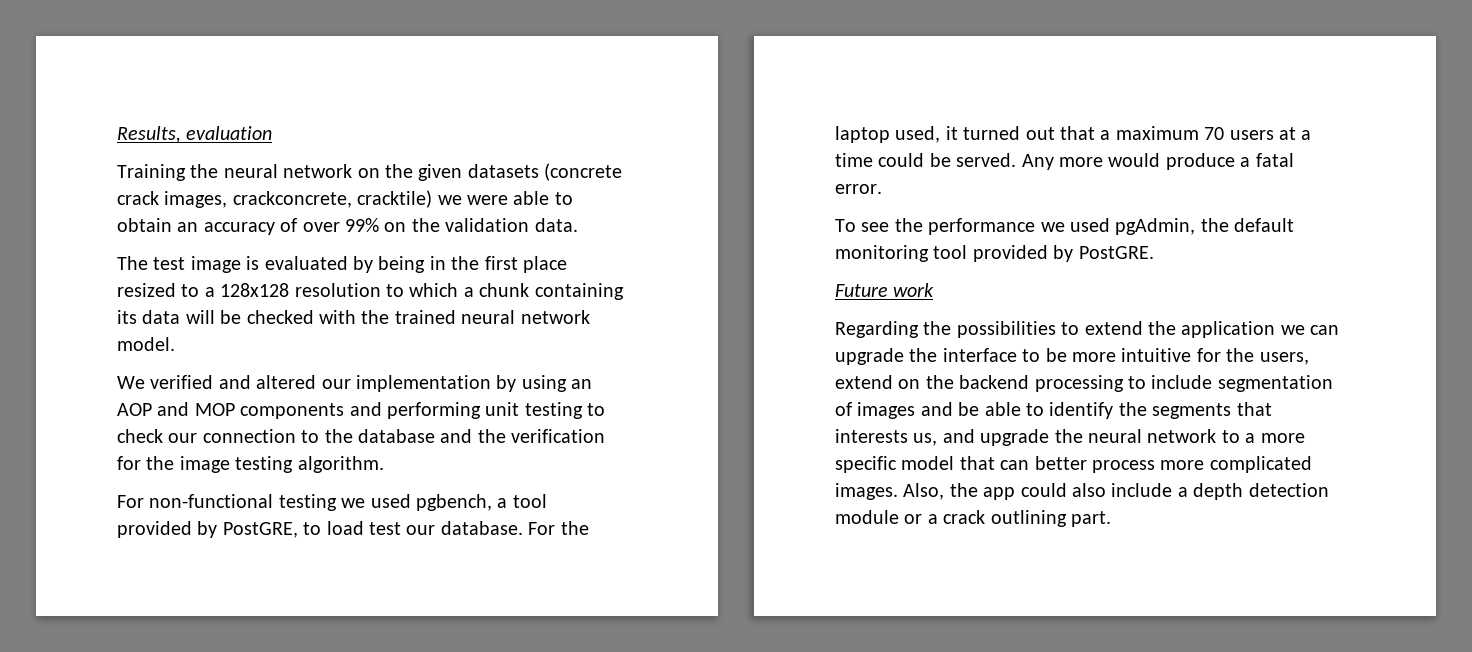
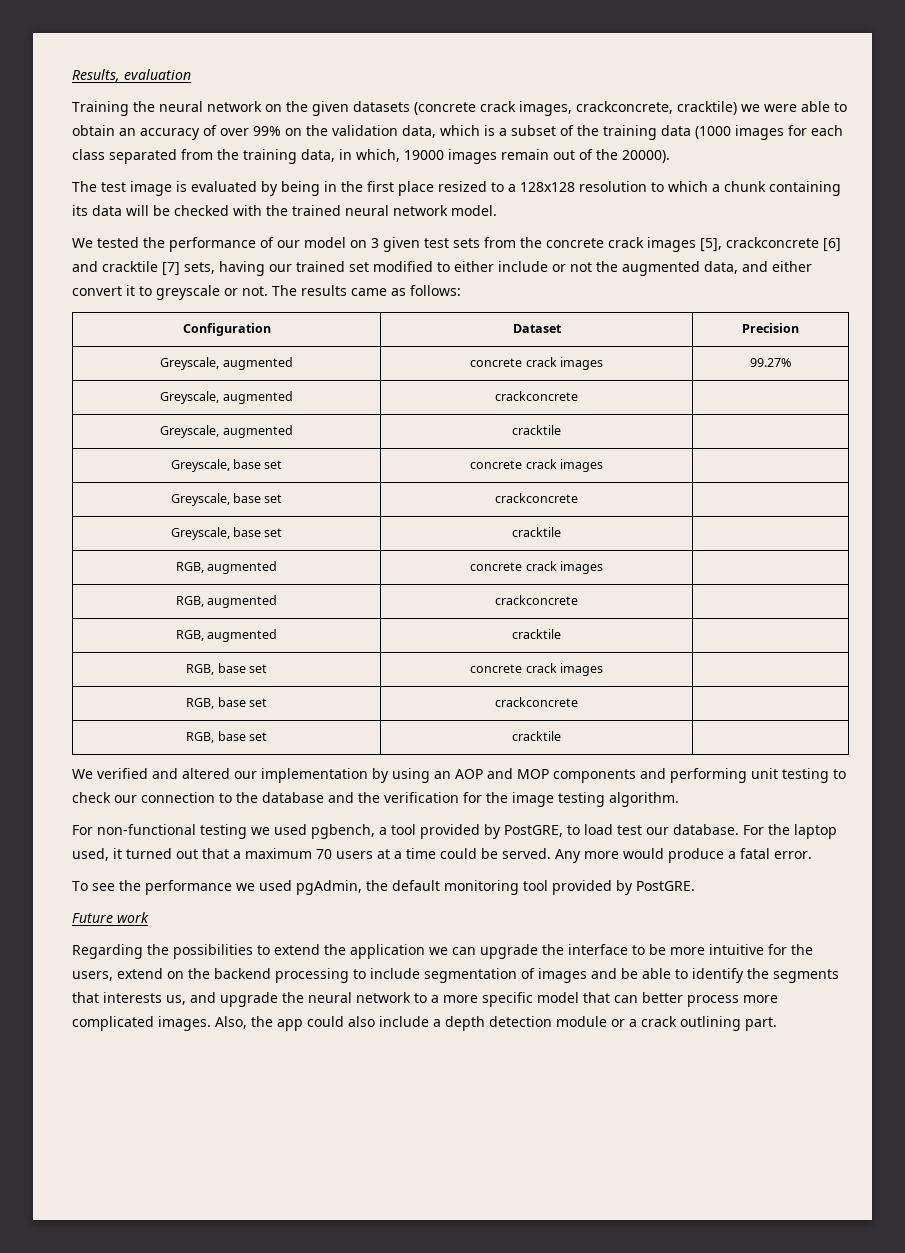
[534,218,578,232] data. -> [402,125,843,140] [72,149,670,164] data, which is a subset of the training data (1000 images for each class separated from the training data, in which, 19000 images remain out of the 20000).
(175, 344) none -> [72,237,841,252] [72,261,812,276] [72,285,461,300] [182,323,271,336] [512,324,562,333] [742,323,800,333] [160,357,293,370] [470,357,603,370] [750,358,792,367] [160,391,293,404] [495,391,578,401] [160,425,293,438] [512,425,561,435] [170,459,283,472] [470,459,603,472] [170,493,283,506] [495,493,578,503] [170,527,283,540] [512,527,561,537] [175,561,278,574] [470,561,603,574] [175,595,278,608] [495,595,578,605] [175,629,278,642] [512,629,561,639] [186,663,267,675] [470,663,603,676] [186,697,267,709] [495,697,578,707] [186,731,267,743] [512,731,561,741] // We tested the performance of our model on 3 given test sets from the concrete crack images [5], crackconcrete [6] and cracktile [7] sets, having our trained set modified to either include or not the augmented data, and either convert it to greyscale or not. The results came as follows: // Configuration | Dataset | Precision // Greyscale, augmented | concrete crack images | 99.27% // Greyscale, augmented | crackconcrete | // Greyscale, augmented | cracktile | // Greyscale, base set | concrete crack images | // Greyscale, base set | crackconcrete | // Greyscale, base set | cracktile | // RGB, augmented | concrete crack images | // RGB, augmented | crackconcrete | // RGB, augmented | cracktile | // RGB, base set | concrete crack images | // RGB, base set | crackconcrete | // RGB, base set | cracktile |

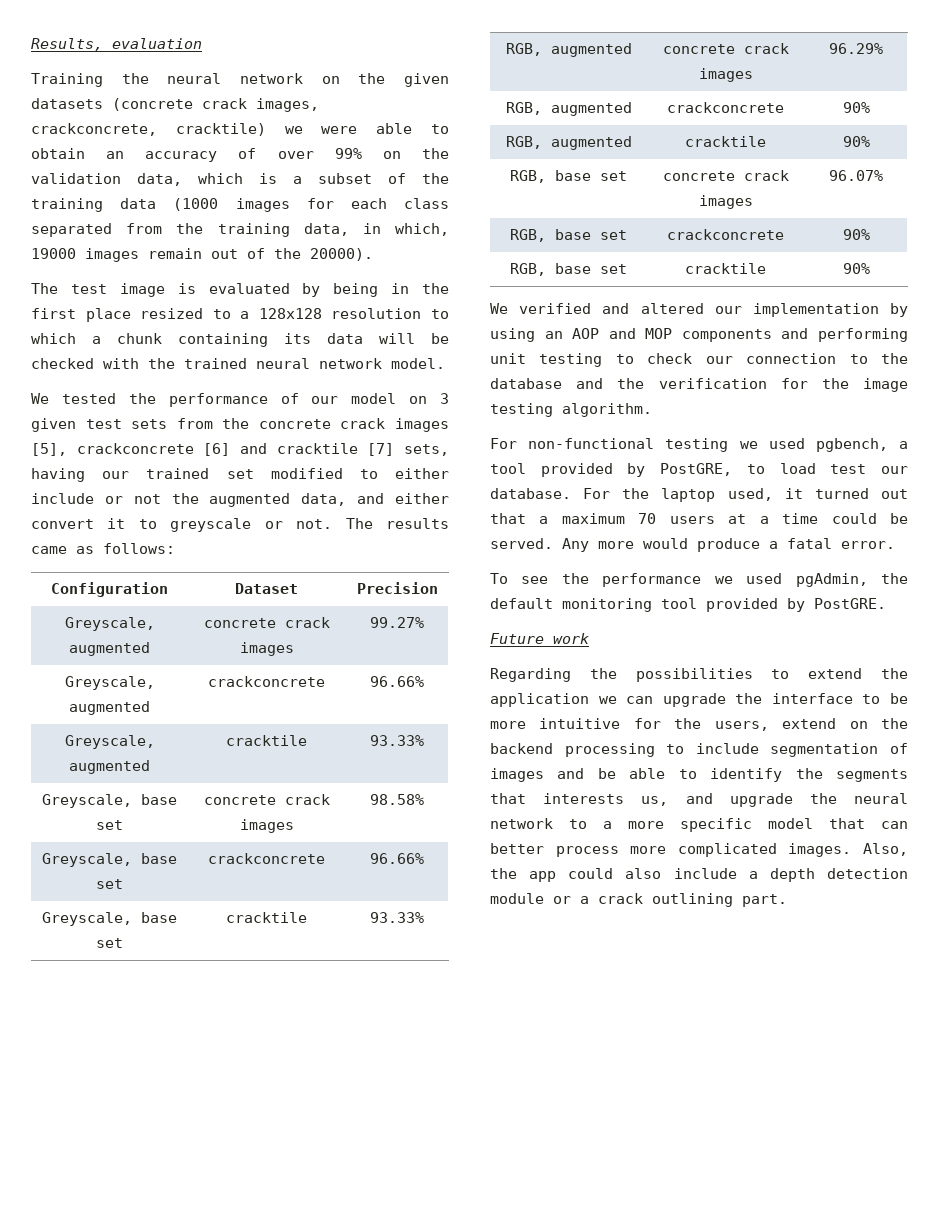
(578, 396) none -> [370,676,424,687] 96.66%
(561, 430) none -> [370,735,424,746] 93.33%
(603, 465) none -> [370,794,424,805] 98.58%
(578, 498) none -> [370,853,424,864] 96.66%
(561, 532) none -> [370,912,424,923] 93.33%
(603, 567) none -> [829,43,883,54] 96.29%
(578, 600) none -> [842,102,870,113] 90%
(561, 634) none -> [842,136,870,147] 90%
(603, 669) none -> [829,170,883,181] 96.07%
(578, 702) none -> [842,229,870,240] 90%
(561, 736) none -> [842,263,870,274] 90%

